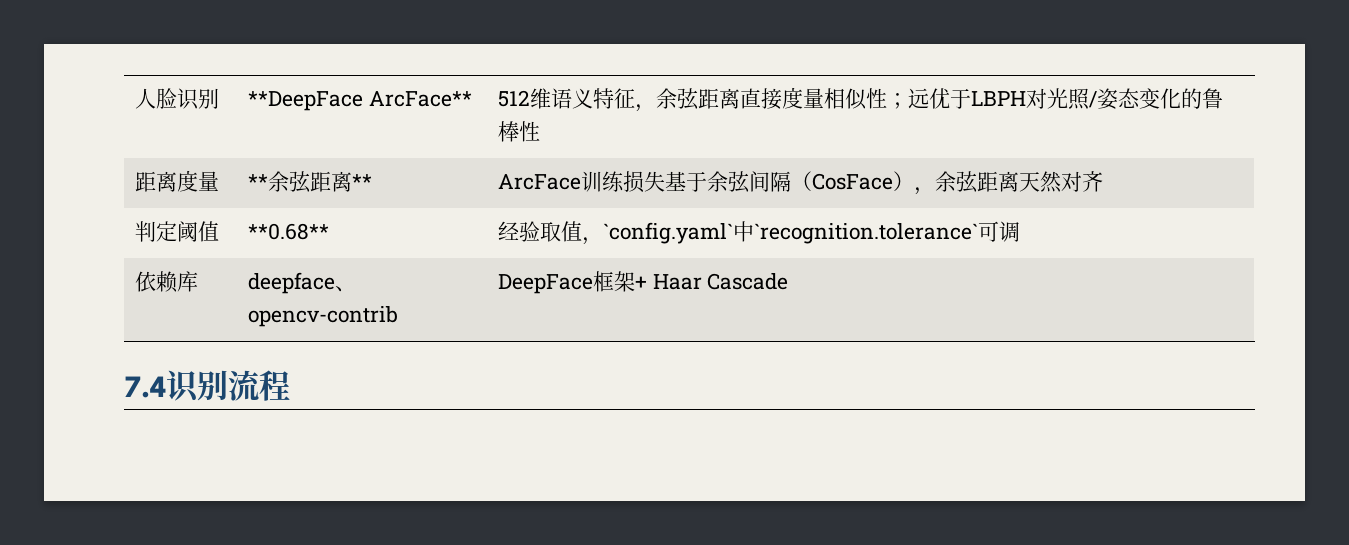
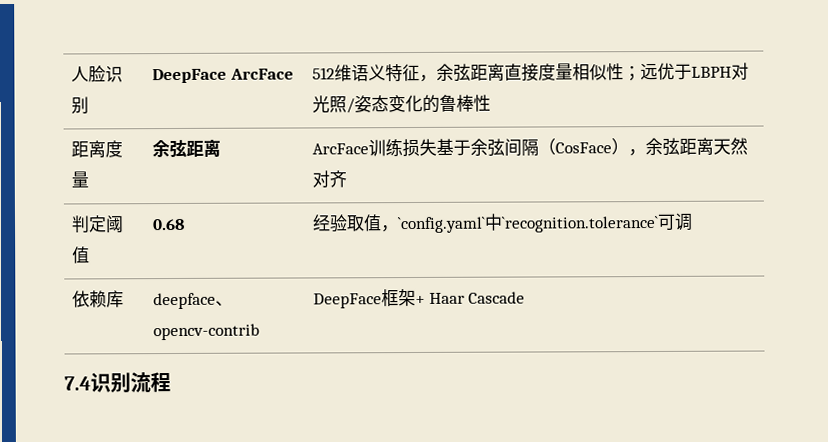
[248,91,472,111] **DeepFace ArcFace** -> [152,68,294,84] DeepFace ArcFace
[248,171,373,193] **余弦距离** -> [152,139,222,159] 余弦距离
[248,223,330,240] **0.68** -> [152,218,186,231] 0.68

